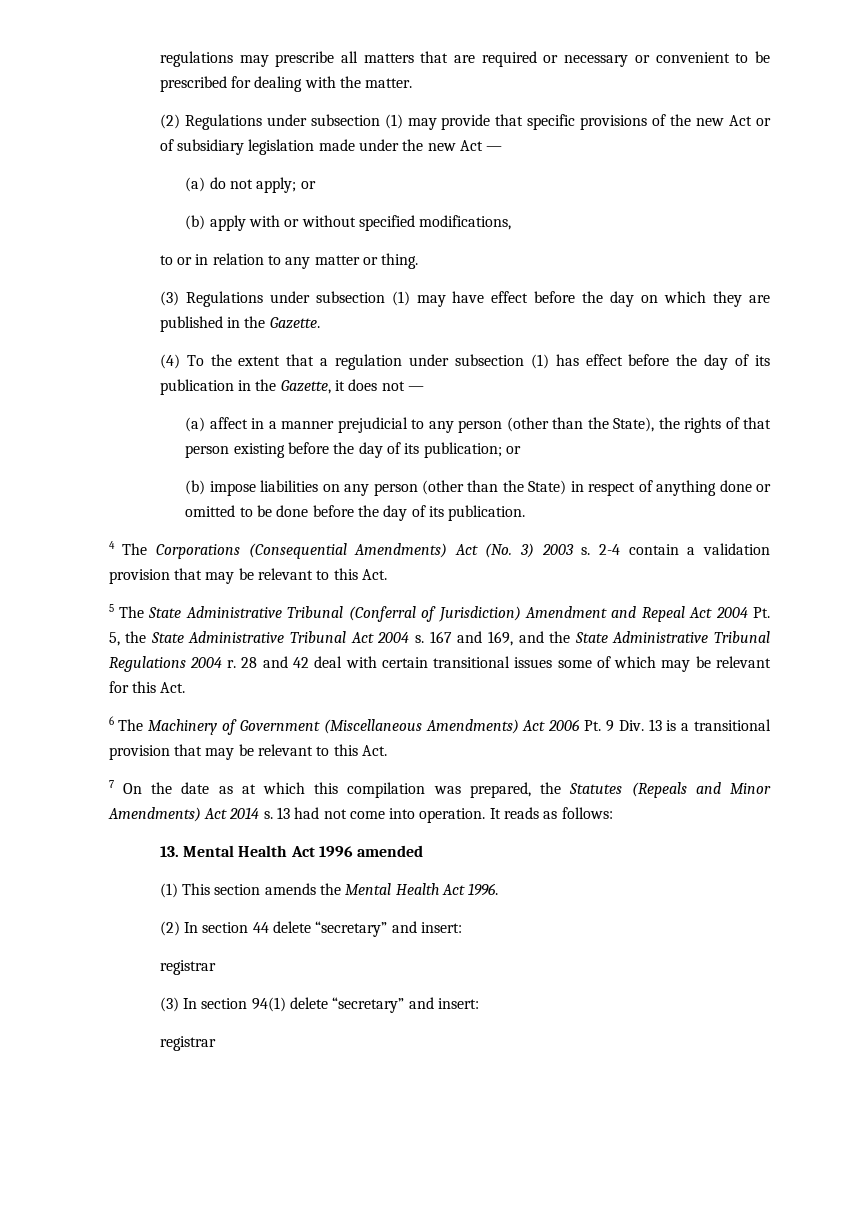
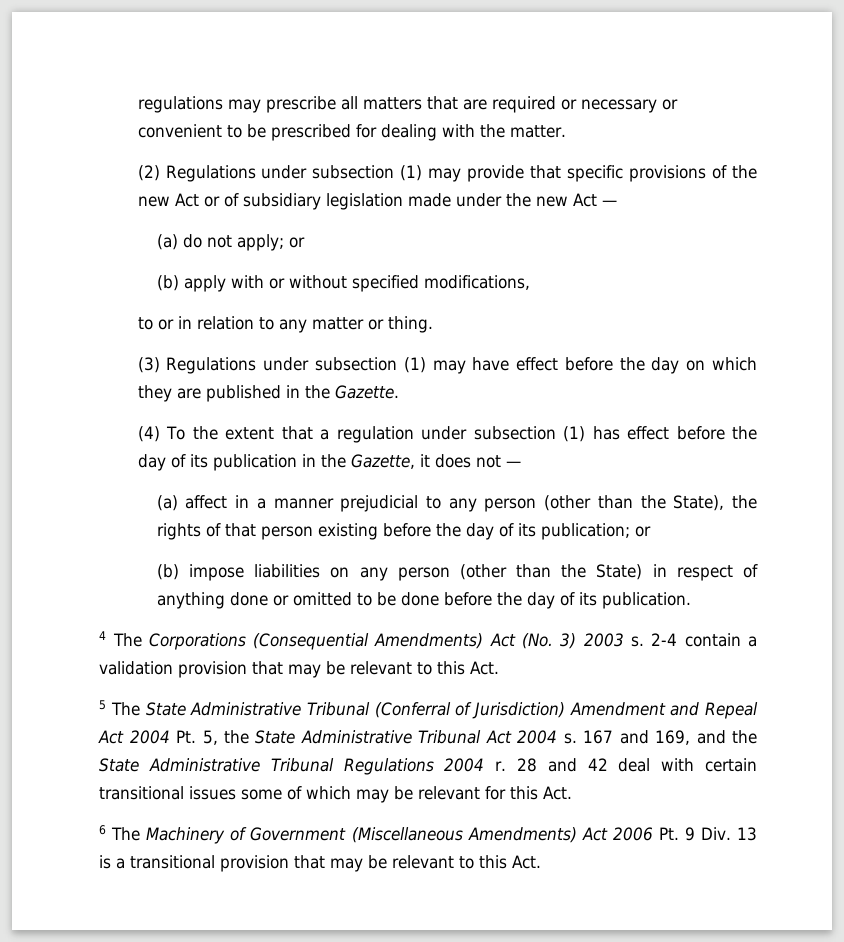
[108,780,771,798] [107,807,613,823] [159,845,424,857] [159,883,499,898] [159,921,463,937] [159,960,216,975] [159,997,480,1013] [159,1036,216,1051] // 7 On the date as at which this compilation was prepared, the Statutes (Repeals and Minor Amendments) Act 2014 s. 13 had not come into operation. It reads as follows: // 13. Mental Health Act 1996 amended // (1) This section amends the Mental Health Act 1996. // (2) In section 44 delete “secretary” and insert: // registrar // (3) In section 94(1) delete “secretary” and insert: // registrar -> (542, 862) none

